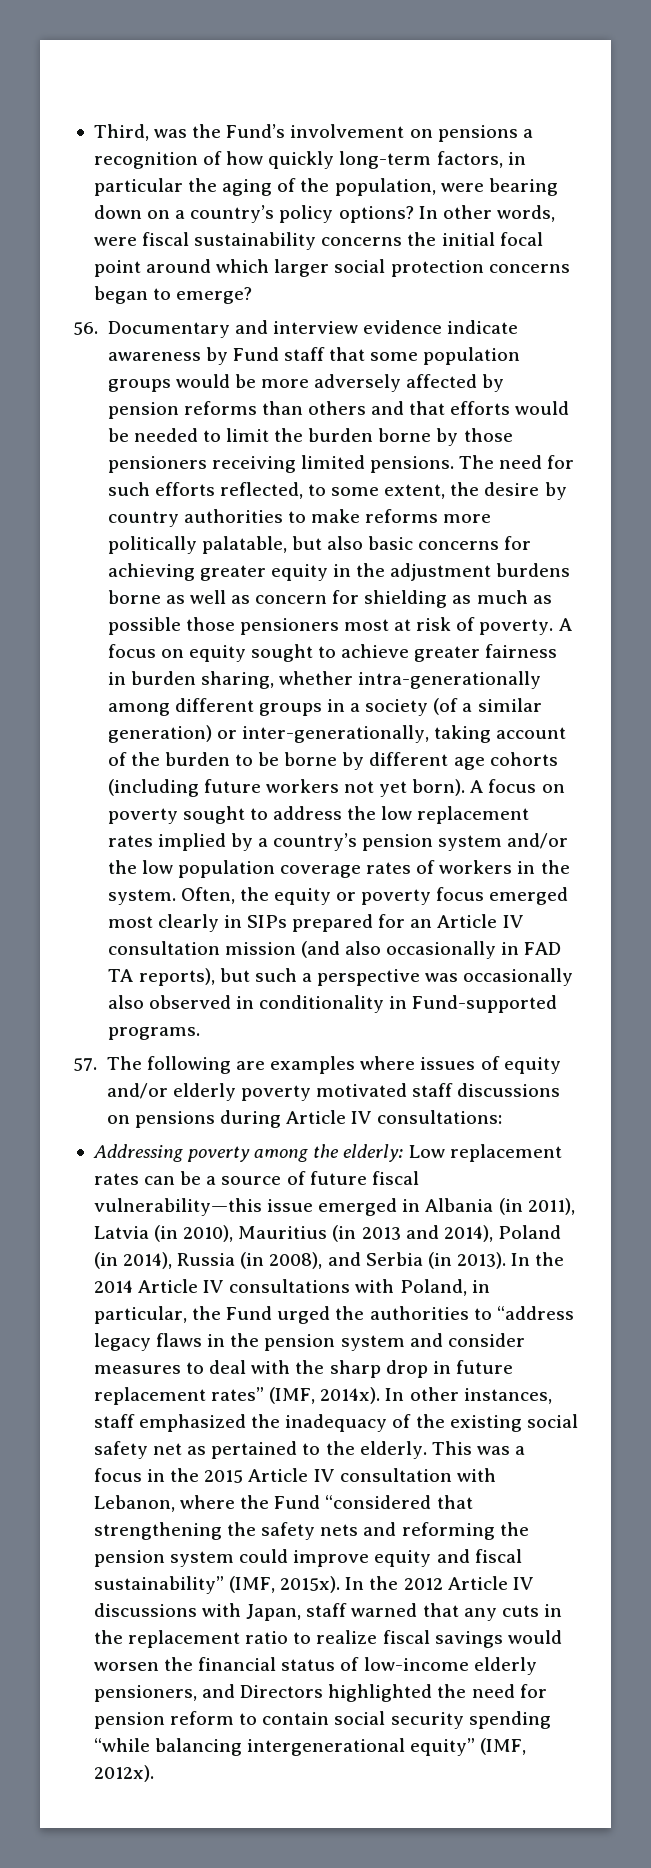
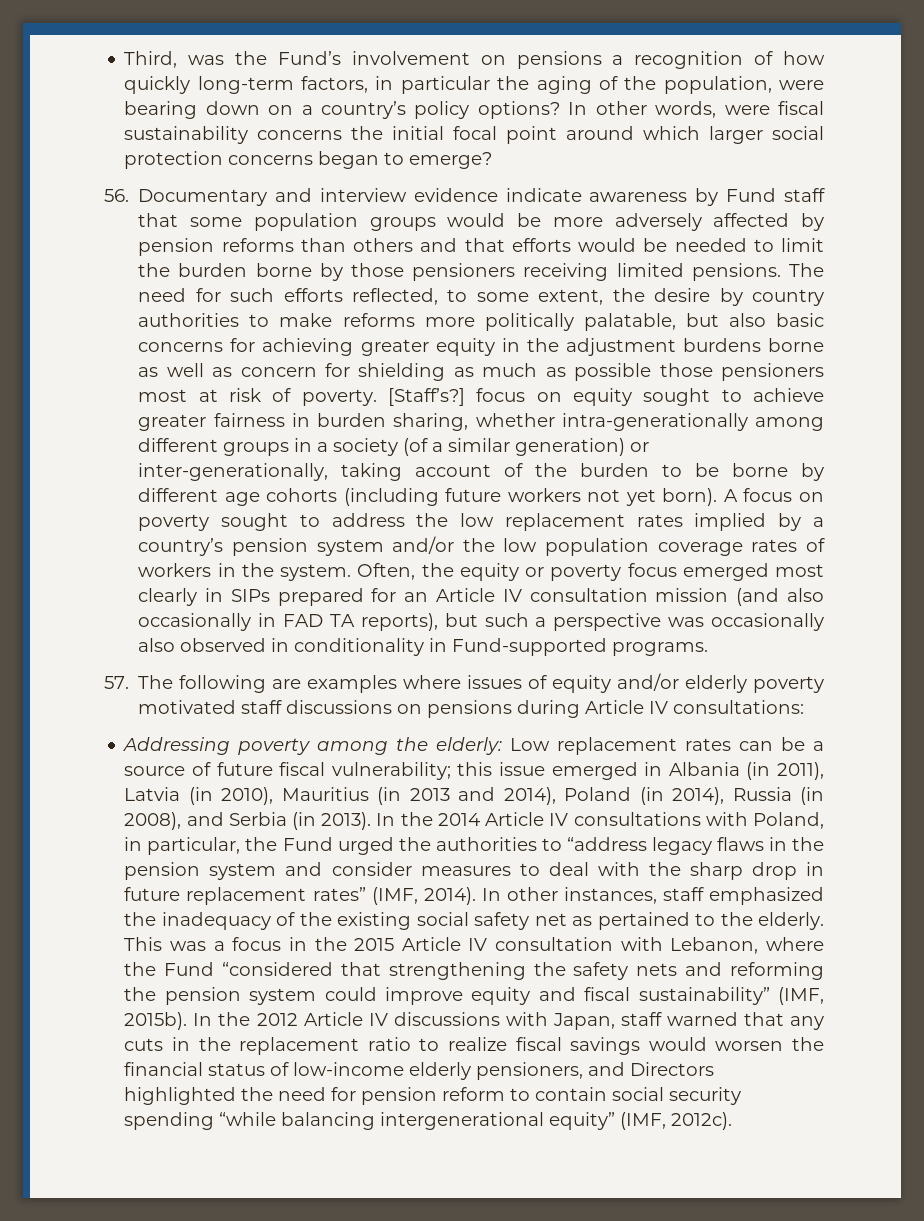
[558,618,572,631] A -> [387,388,465,406] [Staff’s?]
[93,1198,262,1216] vulnerability—this -> [331,762,493,780] vulnerability; this
[320,1387,381,1404] 2014x). -> [423,887,476,905] 2014).
[280,1576,341,1593] 2015x). -> [124,1012,188,1030] 2015b).
[93,1765,154,1782] 2012x). -> [671,1112,733,1130] 2012c).

